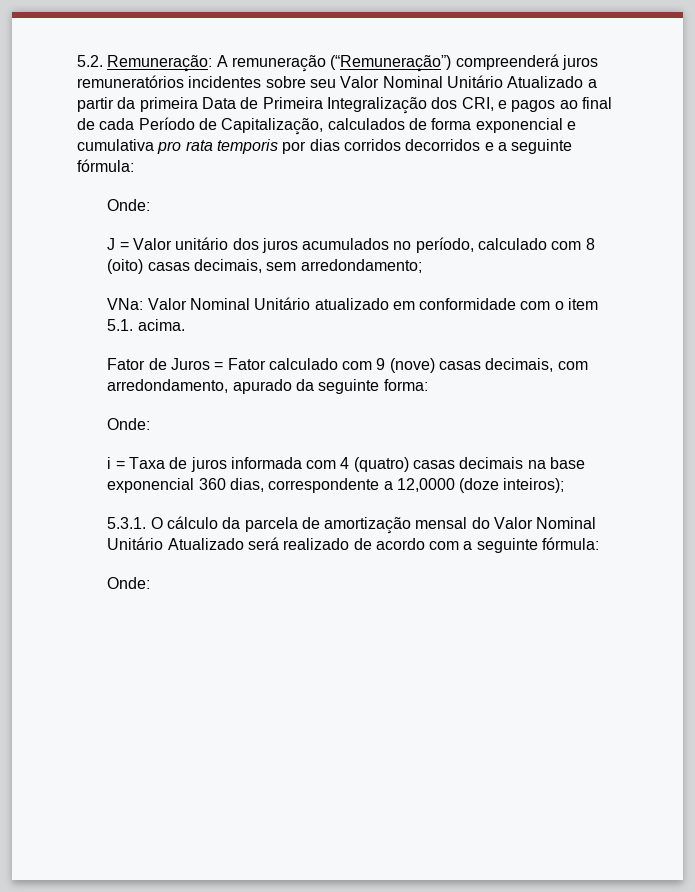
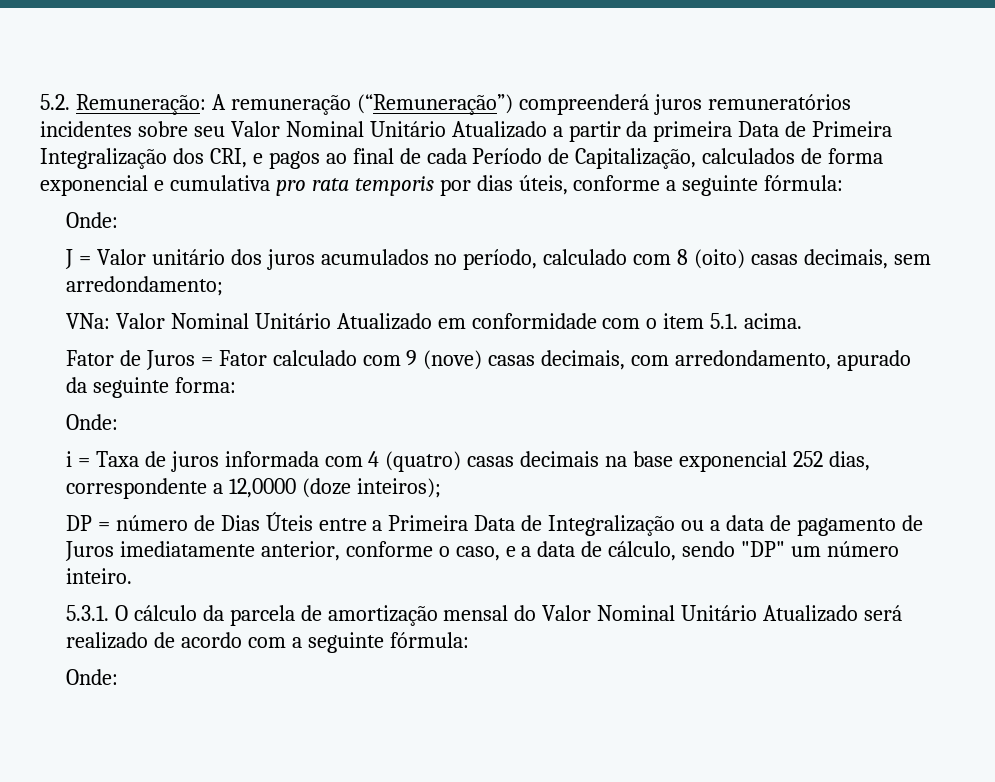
[343,139,494,151] corridos decorridos e -> [518,175,661,195] úteis, conforme
[314,298,389,310] atualizado -> [336,313,432,330] Atualizado
[198,478,226,490] 360 -> [793,451,824,467] 252
(565, 485) none -> [65,512,923,536] [64,541,900,561] [65,568,132,584] // DP = número de Dias Úteis entre a Primeira Data de Integralização ou a data de pagamento de Juros imediatamente anterior, conforme o caso, e a data de cálculo, sendo "DP" um número inteiro.

